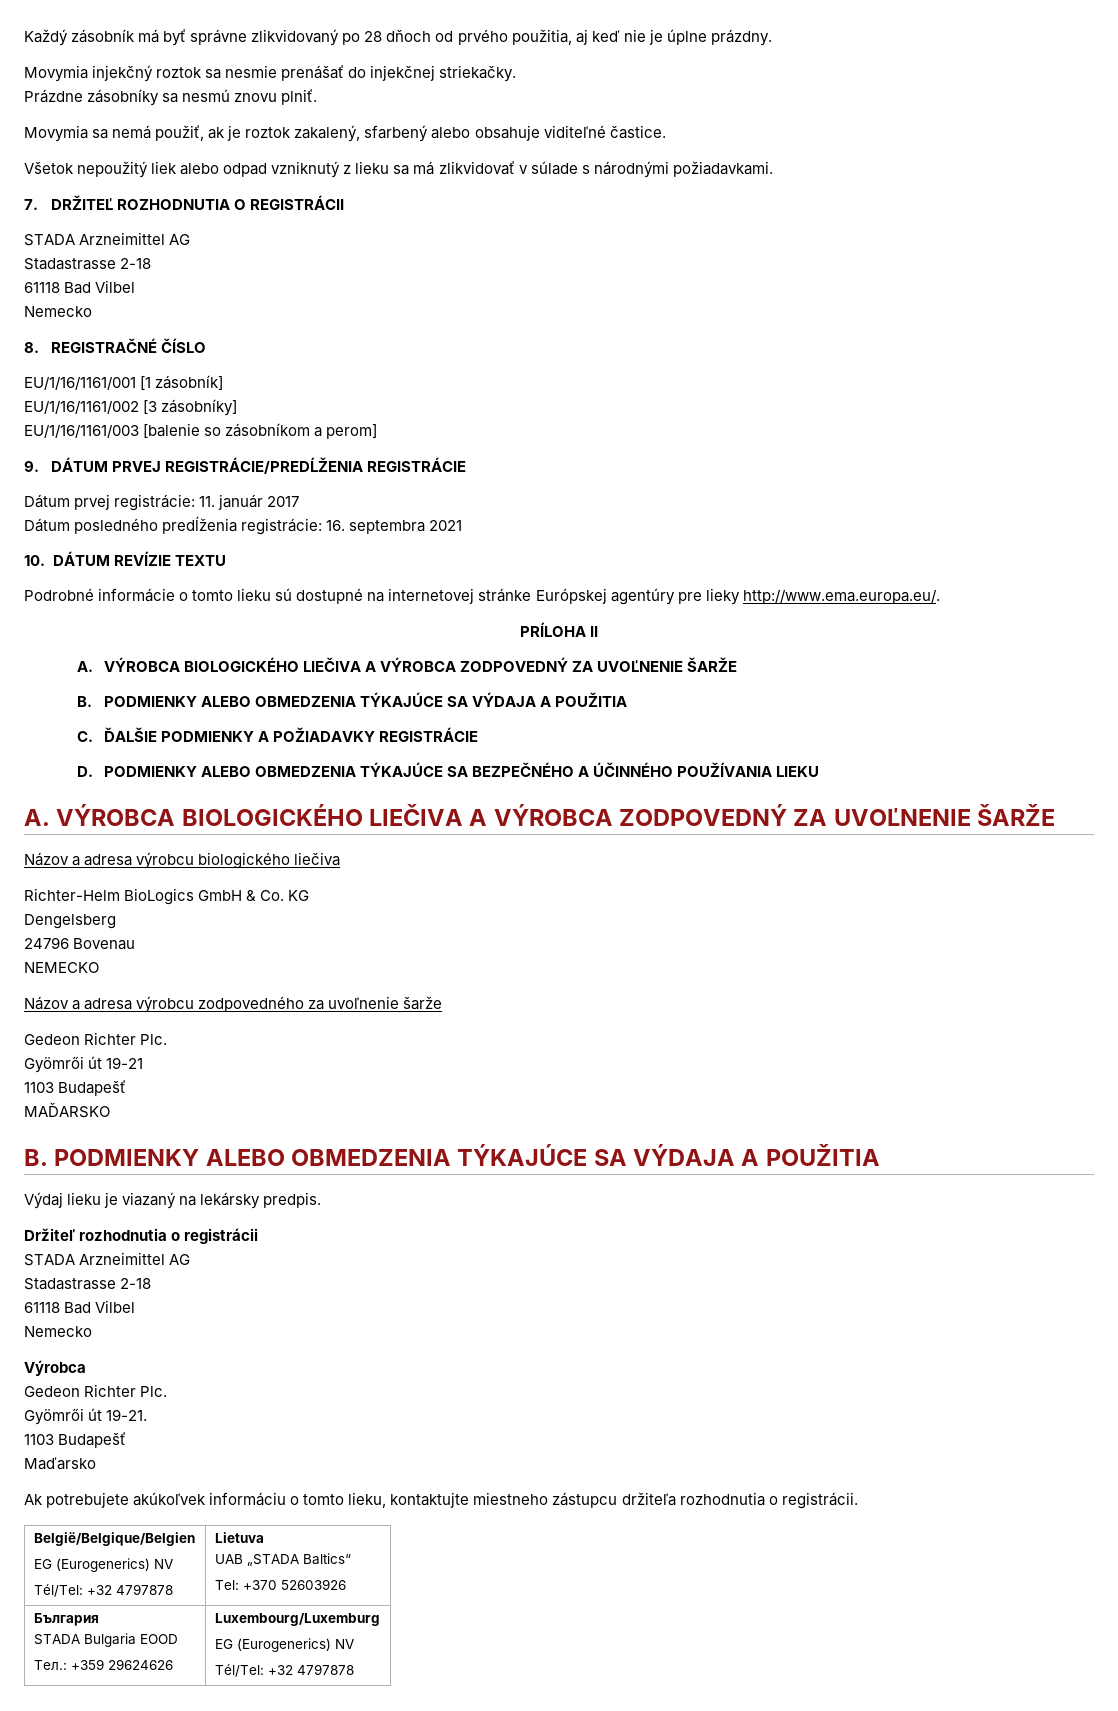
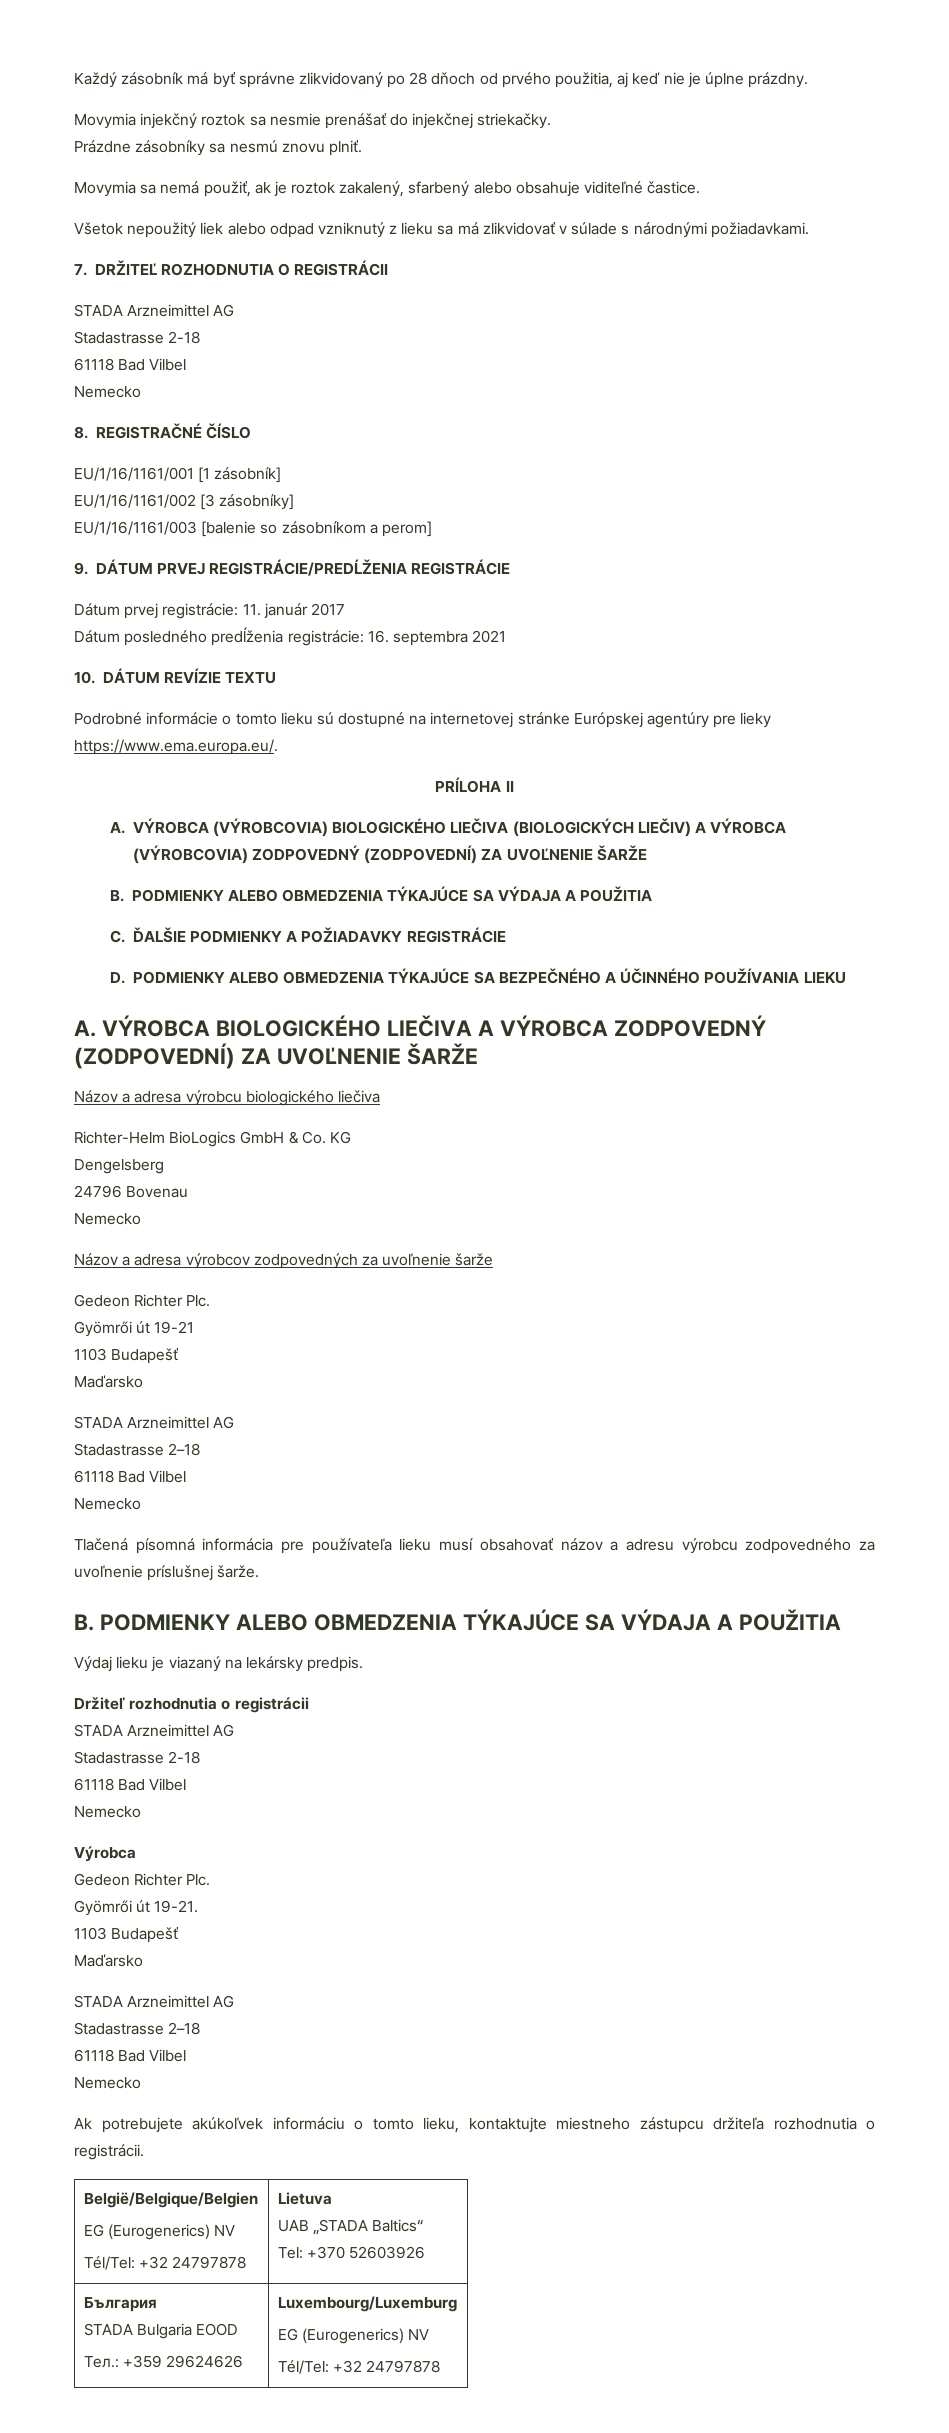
[742,589,940,604] http://www.ema.europa.eu/. -> [74,739,278,755] https://www.ema.europa.eu/.
[183,657,569,672] BIOLOGICKÉHO LIEČIVA A VÝROBCA ZODPOVEDNÝ -> [213,818,787,837] [132,845,478,864] (VÝROBCOVIA) BIOLOGICKÉHO LIEČIVA (BIOLOGICKÝCH LIEČIV) A VÝROBCA (VÝROBCOVIA) ZODPOVEDNÝ (ZODPOVEDNÍ)
(788, 815) none -> [74,1043,235,1069] (ZODPOVEDNÍ)
[24,962,99,973] [24,996,305,1013] NEMECKO // Názov a adresa výrobcu zodpovedného -> [74,1213,141,1225] [74,1253,358,1269] Nemecko // Názov a adresa výrobcov zodpovedných
[24,1102,110,1118] MAĎARSKO -> [74,1375,143,1388] [74,1416,235,1429] [74,1443,201,1456] [74,1470,187,1483] [74,1498,141,1510] [74,1538,876,1554] [74,1565,260,1581] Maďarsko // STADA Arzneimittel AG // Stadastrasse 2–18 // 61118 Bad Vilbel // Nemecko // Tlačená písomná informácia pre používateľa lieku musí obsahovať názov a adresu výrobcu zodpovedného za uvoľnenie príslušnej šarže.
(96, 1463) none -> [74,1995,235,2008] [74,2022,201,2035] [74,2049,187,2062] [74,2077,141,2089] // STADA Arzneimittel AG // Stadastrasse 2–18 // 61118 Bad Vilbel // Nemecko
[115,1584,173,1595] 4797878 -> [172,2256,247,2269] 24797878
[296,1664,354,1675] 4797878 -> [366,2360,441,2373] 24797878

